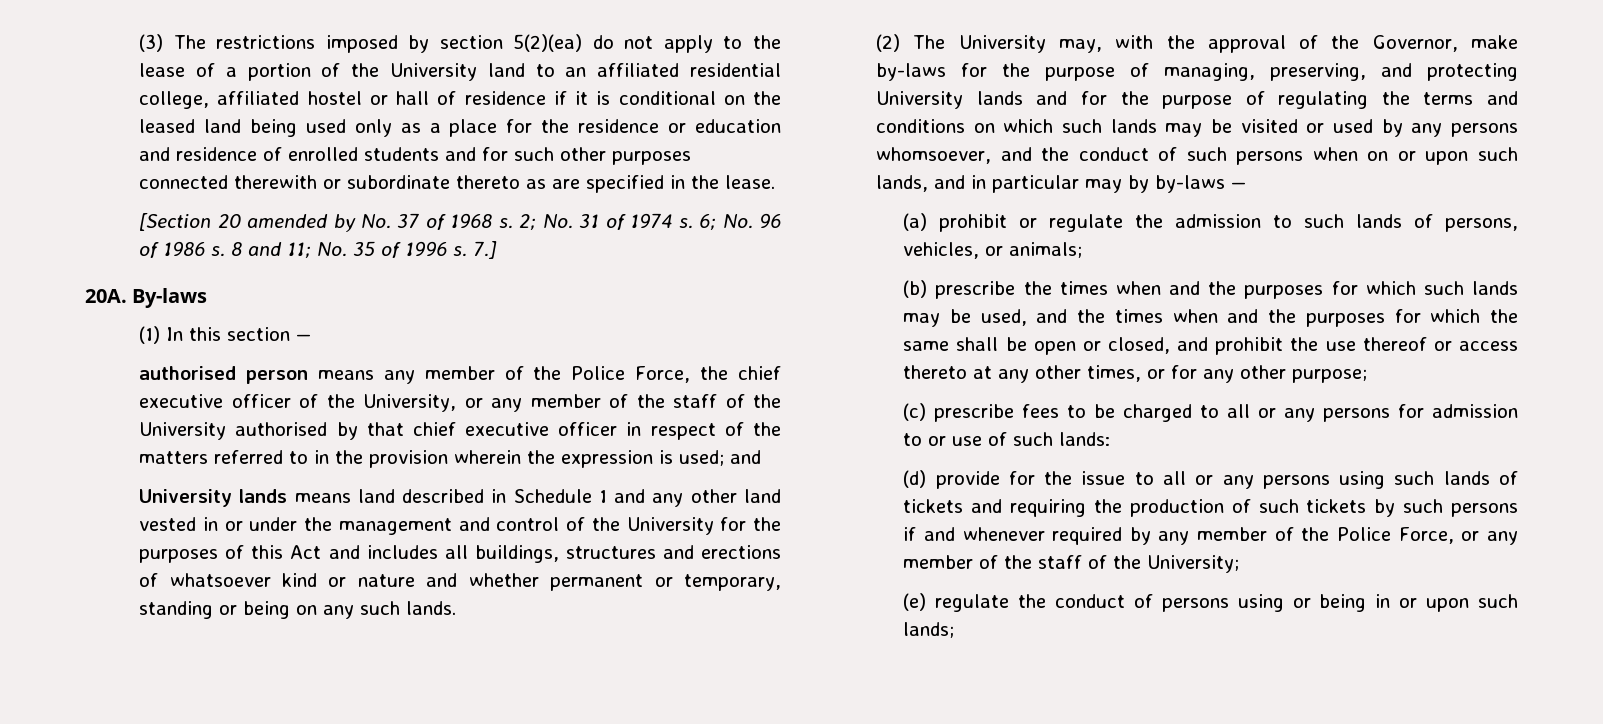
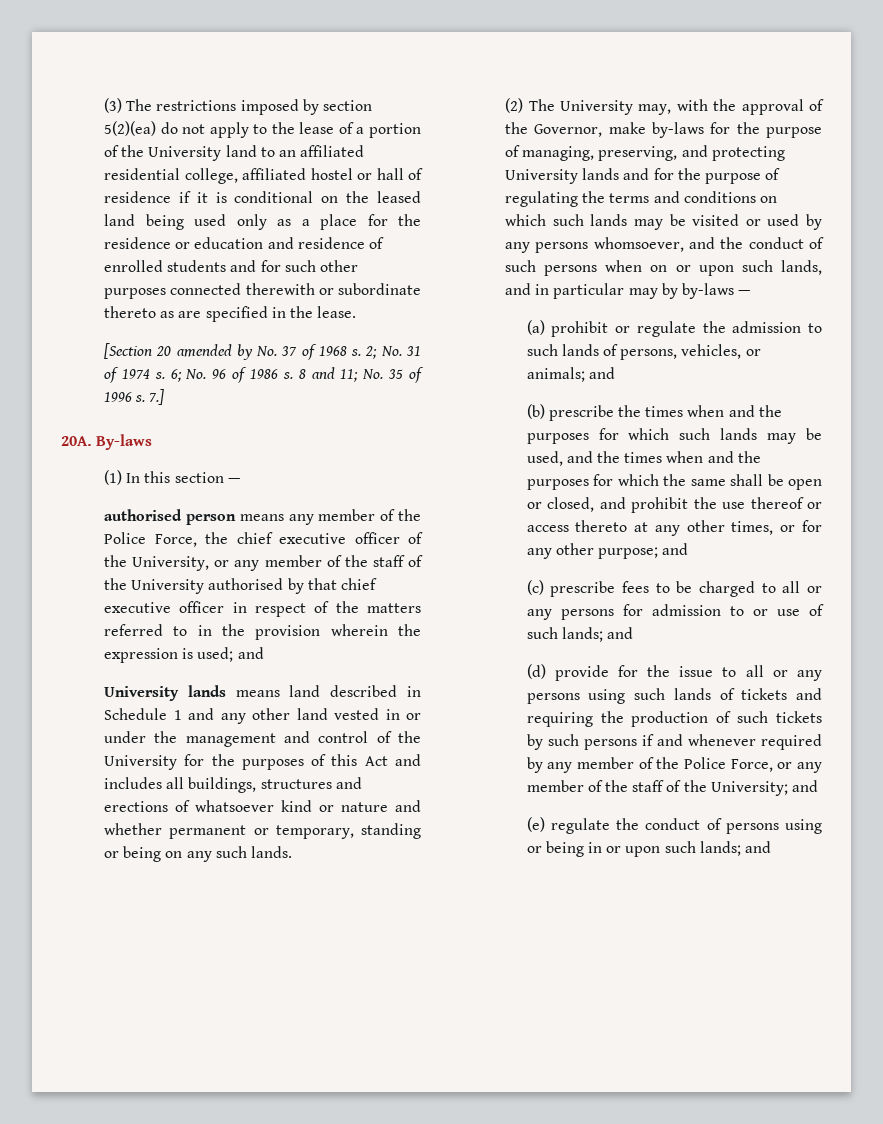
(1083, 250) none -> [588,367,615,379] and
(1368, 376) none -> [662,543,689,555] and
[1059,432,1111,446] lands: -> [561,627,634,642] lands; and
(1240, 564) none -> [791,780,818,792] and
(955, 630) none -> [744,841,771,853] and

